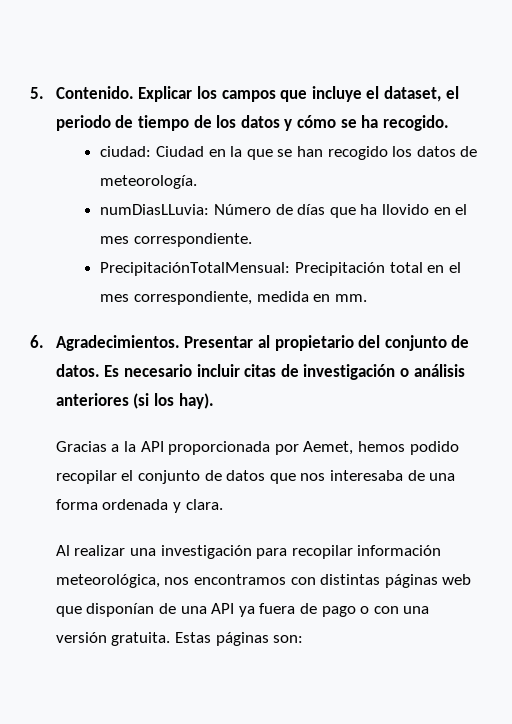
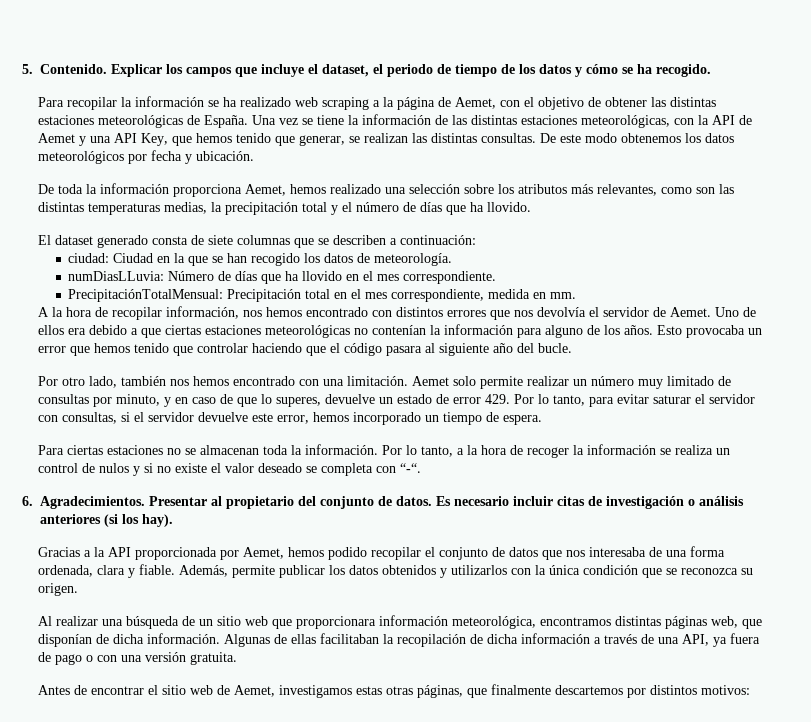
(449, 123) none -> [37,96,716,110] [37,114,752,128] [37,133,734,146] [37,150,254,164] [37,183,734,197] [37,202,531,215] [37,235,476,248] // Para recopilar la información se ha realizado web scraping a la página de Aemet, con el objetivo de obtener las distintas estaciones meteorológicas de España. Una vez se tiene la información de las distintas estaciones meteorológicas, con la API de Aemet y una API Key, que hemos tenido que generar, se realizan las distintas consultas. De este modo obtenemos los datos meteorológicos por fecha y ubicación. // De toda la información proporciona Aemet, hemos realizado una selección sobre los atributos más relevantes, como son las distintas temperaturas medias, la precipitación total y el número de días que ha llovido. // El dataset generado consta de siete columnas que se describen a continuación:
(367, 298) none -> [37,306,756,320] [37,324,762,338] [37,343,572,356] [37,376,731,389] [37,394,755,407] [37,412,542,425] [37,444,730,458] [37,463,421,476] // A la hora de recopilar información, nos hemos encontrado con distintos errores que nos devolvía el servidor de Aemet. Uno de ellos era debido a que ciertas estaciones meteorológicas no contenían la información para alguno de los años. Esto provocaba un error que hemos tenido que controlar haciendo que el código pasara al siguiente año del bucle. // Por otro lado, también nos hemos encontrado con una limitación. Aemet solo permite realizar un número muy limitado de consultas por minuto, y en caso de que lo superes, devuelve un estado de error 429. Por lo tanto, para evitar saturar el servidor con consultas, si el servidor devuelve este error, hemos incorporado un tiempo de espera. // Para ciertas estaciones no se almacenan toda la información. Por lo tanto, a la hora de recoger la información se realiza un control de nulos y si no existe el valor deseado se completa con “-“.
[102,499,223,513] [55,545,442,559] [55,574,316,588] ordenada y clara. // Al realizar una investigación para recopilar información meteorológica, nos encontramos con -> [37,564,753,578] [37,583,78,596] [37,615,611,629] ordenada, clara y fiable. Además, permite publicar los datos obtenidos y utilizarlos con la única condición que se reconozca su origen. // Al realizar una búsqueda de un sitio web que proporcionara información meteorológica, encontramos
[442,574,472,585] web -> [710,616,738,628] web,
[180,603,235,614] una API -> [112,633,709,647] dicha información. Algunas de ellas facilitaban la recopilación de dicha información a través de una API,
[175,632,304,646] Estas páginas son: -> [37,684,750,698] // Antes de encontrar el sitio web de Aemet, investigamos estas otras páginas, que finalmente descartemos por distintos motivos:

